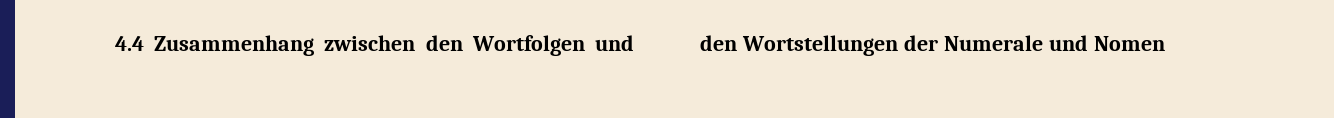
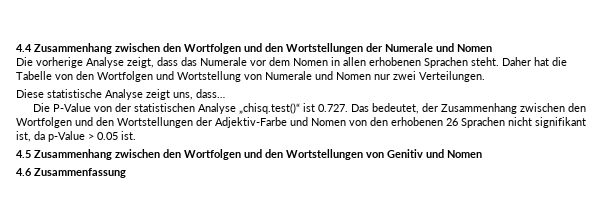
(1165, 43) none -> [16,57,567,68] [16,71,485,82] [16,89,225,100] [32,103,586,114] [16,117,586,128] [16,131,136,142] [16,149,482,160] [16,168,126,178] // Die vorherige Analyse zeigt, dass das Numerale vor dem Nomen in allen erhobenen Sprachen steht. Daher hat die Tabelle von den Wortfolgen und Wortstellung von Numerale und Nomen nur zwei Verteilungen. // Diese statistische Analyse zeigt uns, dass… // Die P-Value von der statistischen Analyse „chisq.test()“ ist 0.727. Das bedeutet, der Zusammenhang zwischen den Wortfolgen und den Wortstellungen der Adjektiv-Farbe und Nomen von den erhobenen 26 Sprachen nicht signifikant ist, da p-Value > 0.05 ist. // 4.5 Zusammenhang zwischen den Wortfolgen und den Wortstellungen von Genitiv und Nomen // 4.6 Zusammenfassung

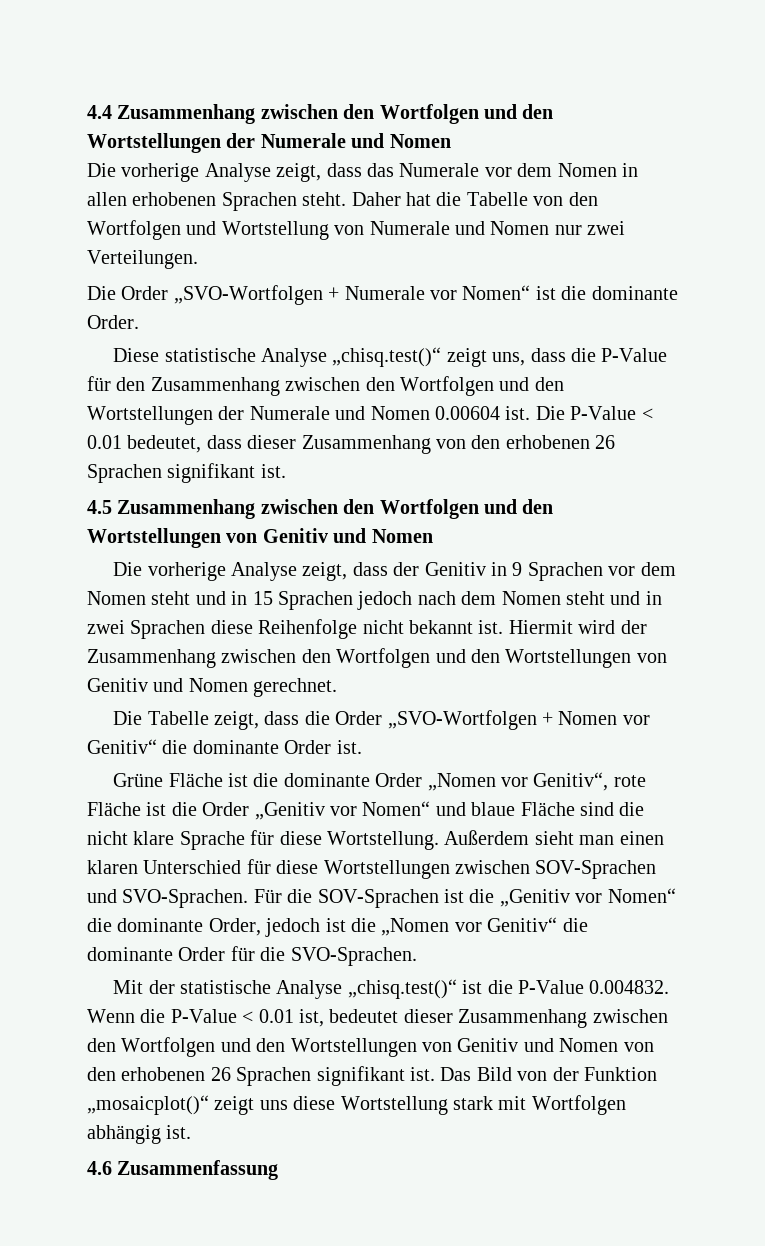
(485, 76) none -> [87,285,678,305] [87,315,139,329] // Die Order „SVO-Wortfolgen + Numerale vor Nomen“ ist die dominante Order.
(143, 94) none -> [332,347,442,367] „chisq.test()“
[196,89,225,98] [32,103,586,114] [16,117,586,128] [16,131,118,142] dass… // Die P-Value von der statistischen Analyse „chisq.test()“ ist 0.727. Das bedeutet, der Zusammenhang zwischen den Wortfolgen und den Wortstellungen der Adjektiv-Farbe und Nomen von den erhobenen 26 Sprachen nicht signifikant ist, da p-Value > 0.05 -> [530,348,668,362] [87,376,564,396] [87,406,653,425] [87,435,616,454] [87,463,256,483] dass die P-Value für den Zusammenhang zwischen den Wortfolgen und den Wortstellungen der Numerale und Nomen 0.00604 ist. Die P-Value < 0.01 bedeutet, dass dieser Zusammenhang von den erhobenen 26 Sprachen signifikant
(482, 154) none -> [113,562,676,581] [87,591,662,610] [87,619,647,639] [87,648,667,668] [87,678,338,697] [113,710,650,730] [87,739,362,754] [113,772,646,791] [87,801,645,820] [87,830,664,850] [87,859,657,879] [87,888,676,908] [87,917,588,937] [87,946,417,966] [113,979,670,999] [87,1009,668,1028] [87,1037,654,1057] [87,1066,657,1086] [87,1095,626,1115] [87,1125,192,1144] // Die vorherige Analyse zeigt, dass der Genitiv in 9 Sprachen vor dem Nomen steht und in 15 Sprachen jedoch nach dem Nomen steht und in zwei Sprachen diese Reihenfolge nicht bekannt ist. Hiermit wird der Zusammenhang zwischen den Wortfolgen und den Wortstellungen von Genitiv und Nomen gerechnet. // Die Tabelle zeigt, dass die Order „SVO-Wortfolgen + Nomen vor Genitiv“ die dominante Order ist. // Grüne Fläche ist die dominante Order „Nomen vor Genitiv“, rote Fläche ist die Order „Genitiv vor Nomen“ und blaue Fläche sind die nicht klare Sprache für diese Wortstellung. Außerdem sieht man einen klaren Unterschied für diese Wortstellungen zwischen SOV-Sprachen und SVO-Sprachen. Für die SOV-Sprachen ist die „Genitiv vor Nomen“ die dominante Order, jedoch ist die „Nomen vor Genitiv“ die dominante Order für die SVO-Sprachen. // Mit der statistische Analyse „chisq.test()“ ist die P-Value 0.004832. Wenn die P-Value < 0.01 ist, bedeutet dieser Zusammenhang zwischen den Wortfolgen und den Wortstellungen von Genitiv und Nomen von den erhobenen 26 Sprachen signifikant ist. Das Bild von der Funktion „mosaicplot()“ zeigt uns diese Wortstellung stark mit Wortfolgen abhängig ist.

